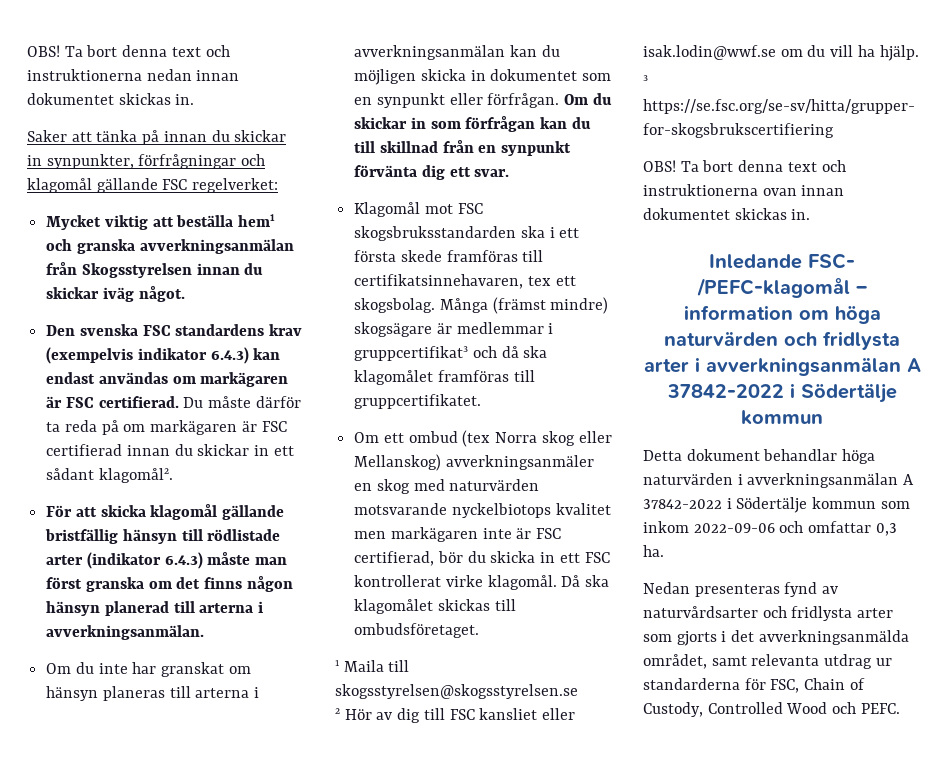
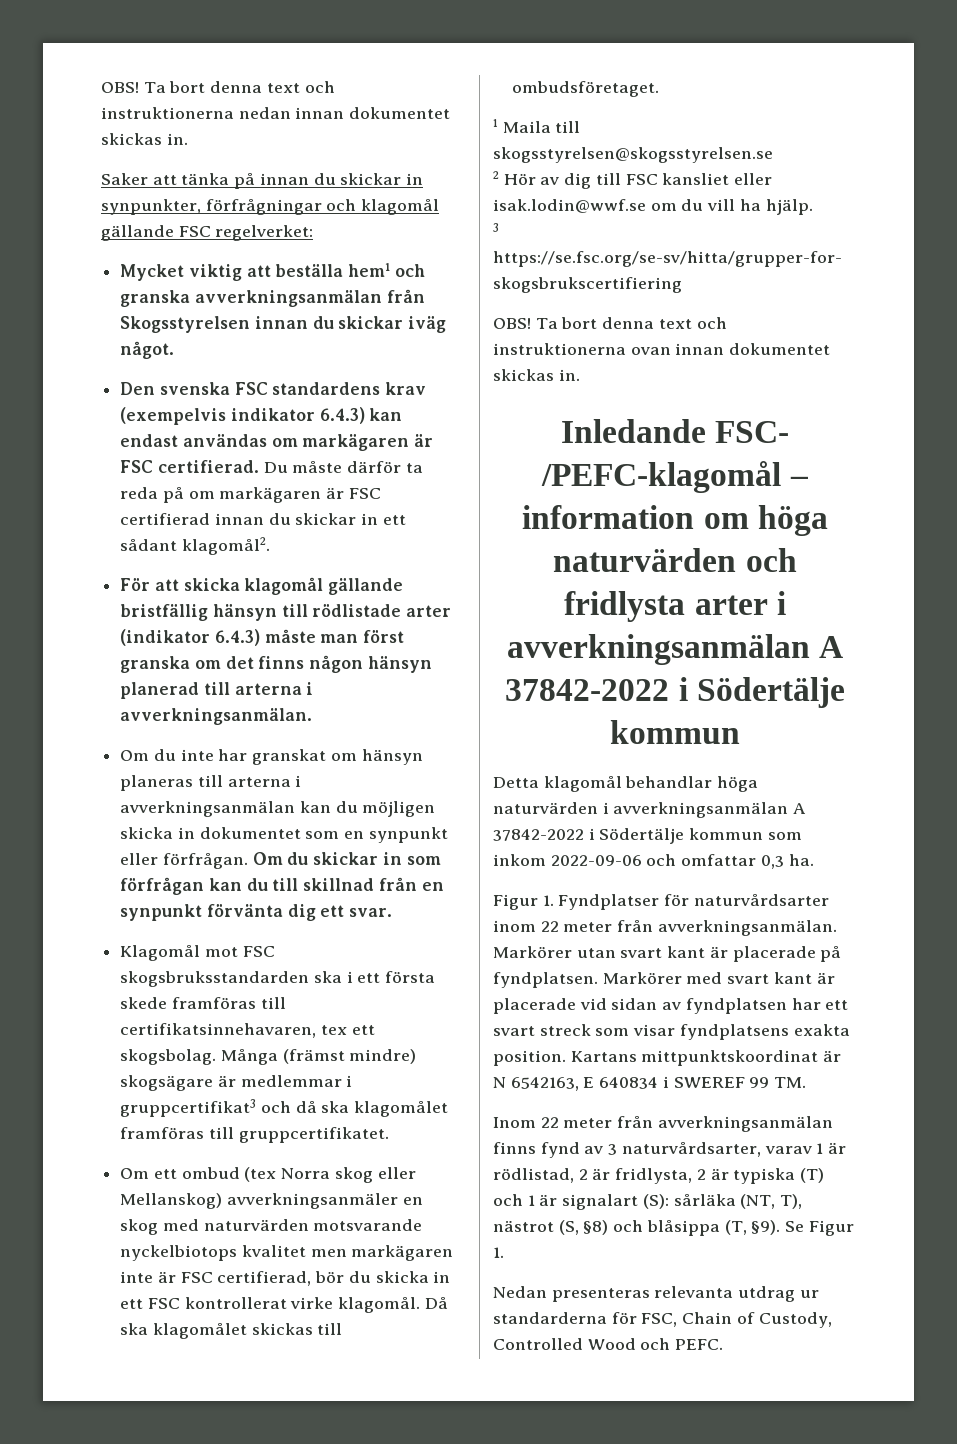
[686,449,760,461] dokument -> [543,776,622,792] klagomål
[643,582,839,597] [643,606,894,621] [643,630,909,646] [643,654,747,669] Nedan presenteras fynd av naturvårdsarter och fridlysta arter som gjorts i det avverkningsanmälda området, samt -> [493,894,829,910] [493,920,837,936] [493,946,842,962] [493,972,835,988] [493,998,849,1014] [493,1024,850,1040] [493,1050,842,1066] [493,1076,807,1091] [493,1116,833,1132] [493,1142,847,1158] [493,1168,825,1184] [493,1194,803,1210] [493,1220,854,1236] [493,1247,504,1258] [493,1286,650,1302] Figur 1. Fyndplatser för naturvårdsarter inom 22 meter från avverkningsanmälan. Markörer utan svart kant är placerade på fyndplatsen. Markörer med svart kant är placerade vid sidan av fyndplatsen har ett svart streck som visar fyndplatsens exakta position. Kartans mittpunktskoordinat är N 6542163, E 640834 i SWEREF 99 TM. // Inom 22 meter från avverkningsanmälan finns fynd av 3 naturvårdsarter, varav 1 är rödlistad, 2 är fridlysta, 2 är typiska (T) och 1 är signalart (S): sårläka (NT, T), nästrot (S, §8) och blåsippa (T, §9). Se Figur 1. // Nedan presenteras

